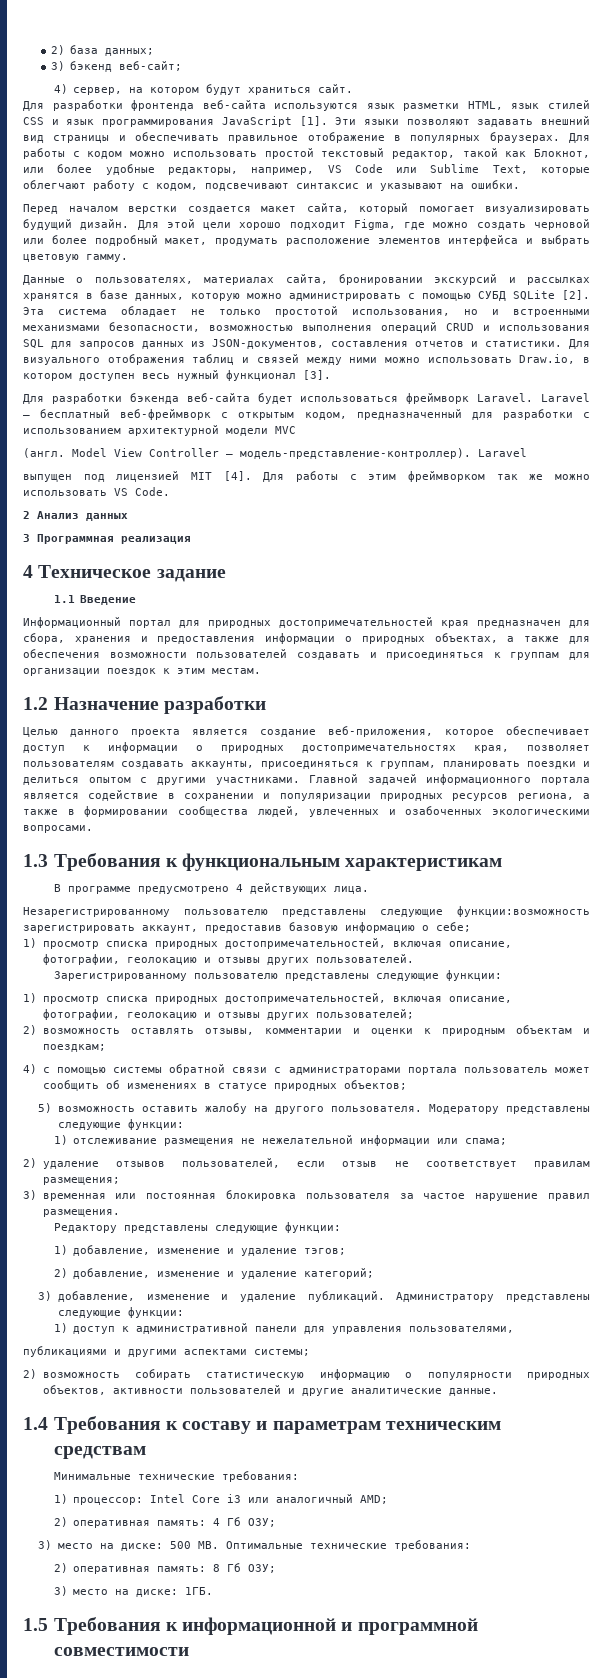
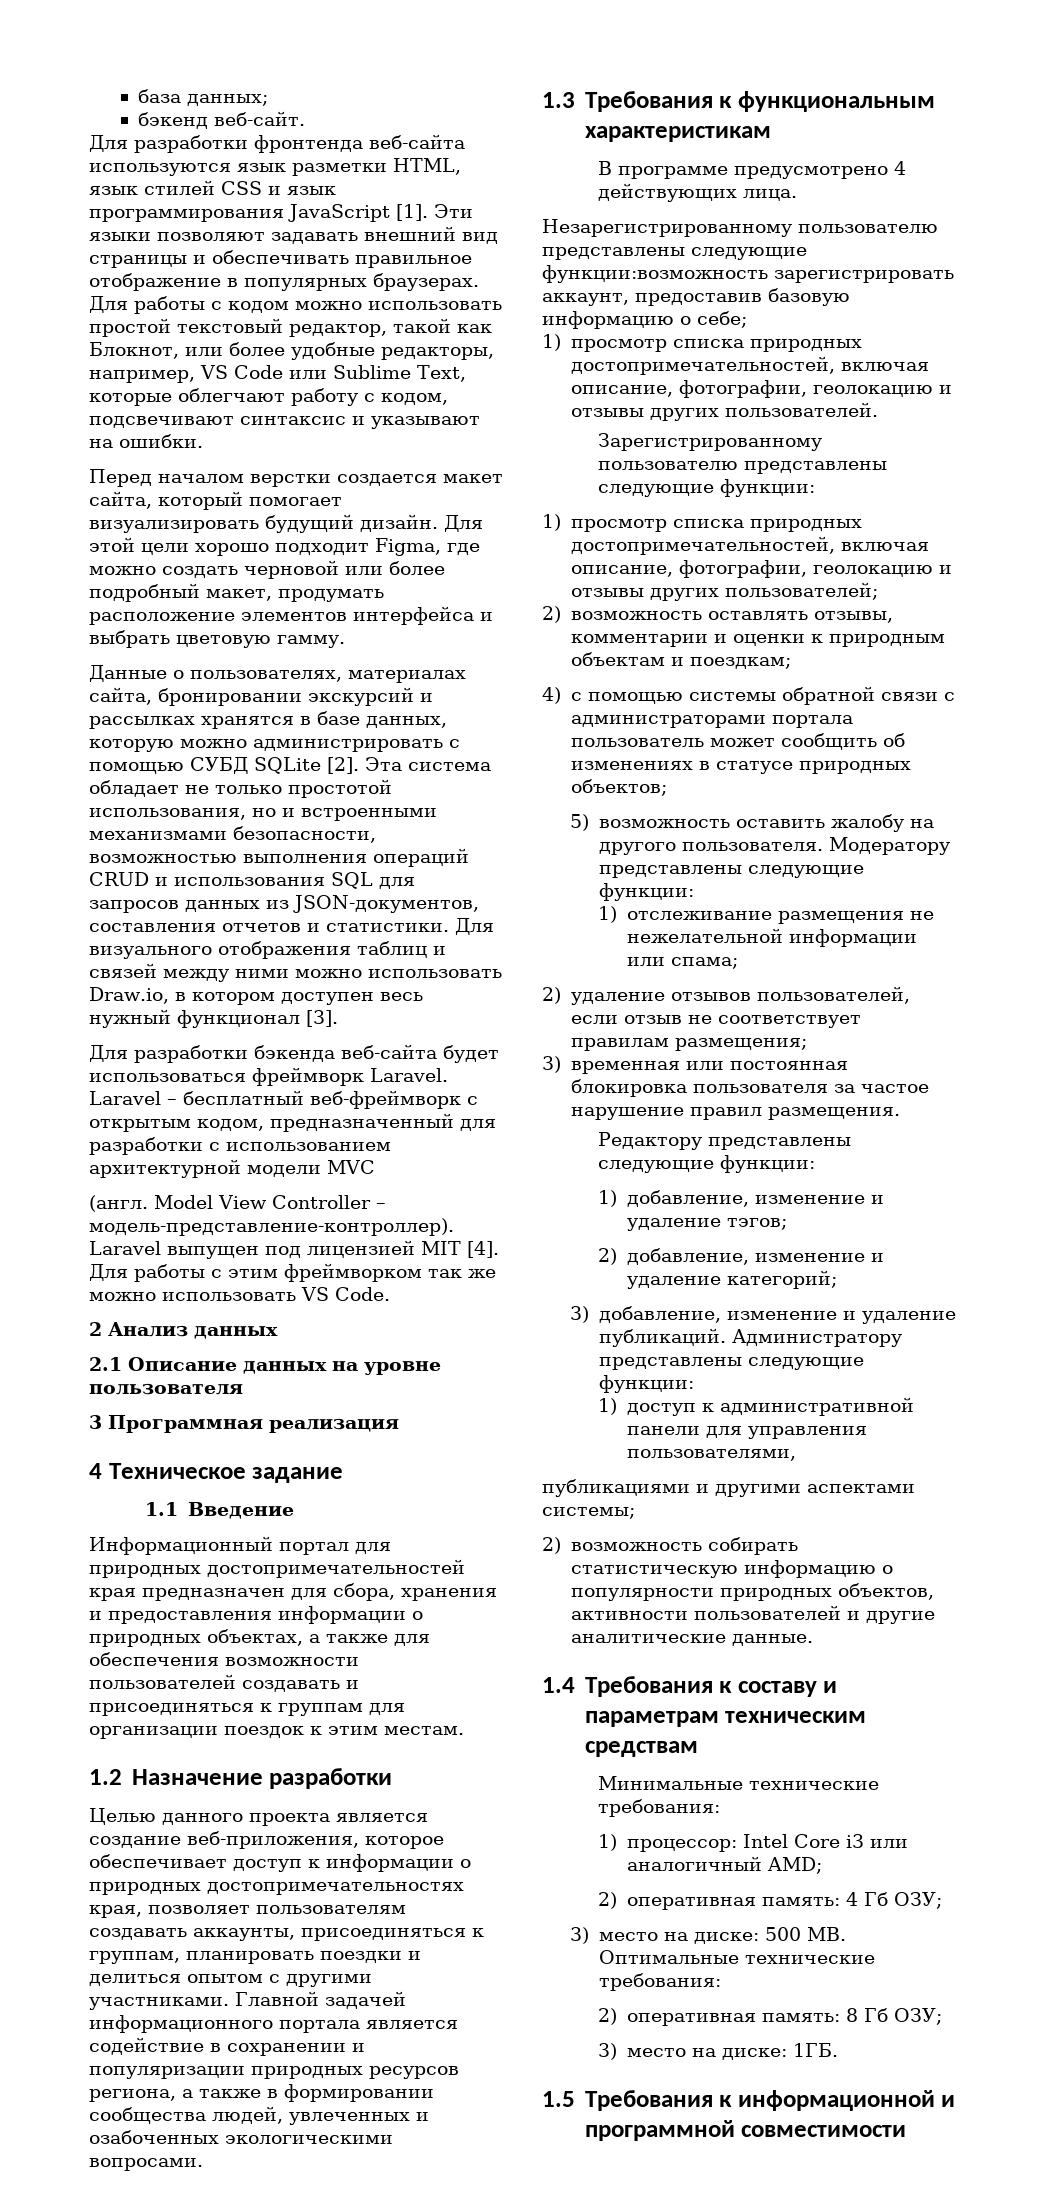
[50,45,65,55] 2) -> (137, 96) none
[50,61,183,72] [53,84,354,95] 3) бэкенд веб-сайт; // 4) сервер, на котором будут храниться сайт. -> [137,111,305,129] бэкенд веб-сайт.
(527, 452) // -> (161, 1248) none
(128, 516) none -> [89,1357,441,1375] [89,1383,243,1395] // 2.1 Описание данных на уровне пользователя

